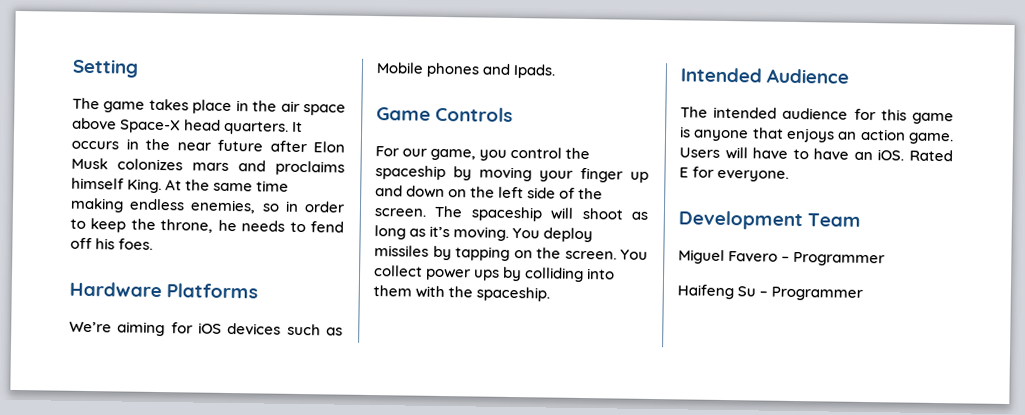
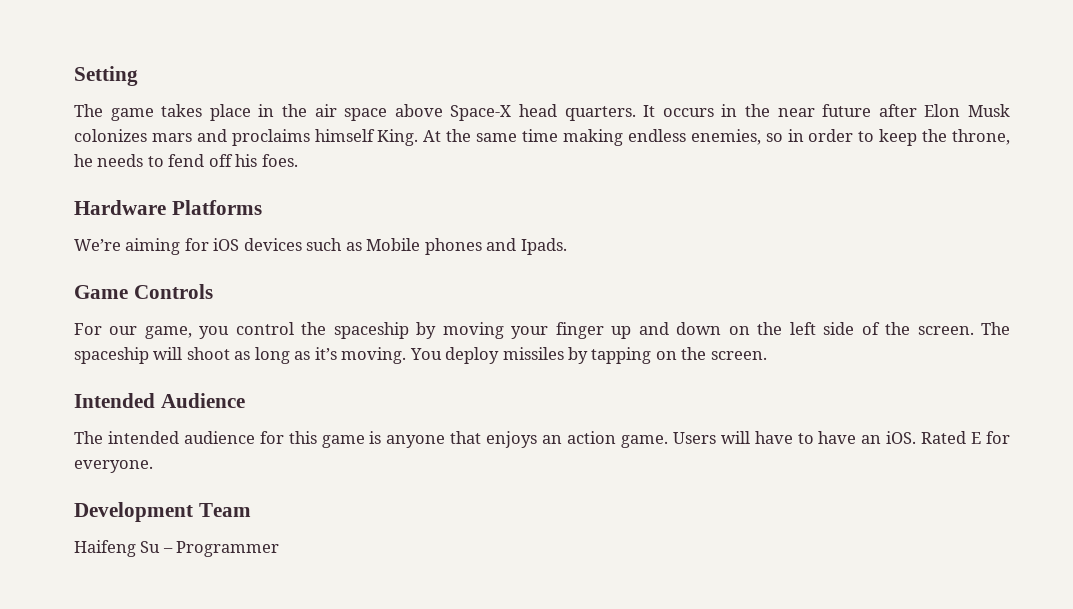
[620,249,648,260] [374,265,616,283] [373,285,551,302] You collect power ups by colliding into them with the spaceship. -> (767, 355) none
[678,249,886,267] // Miguel Favero – Programmer -> (251, 510) none

